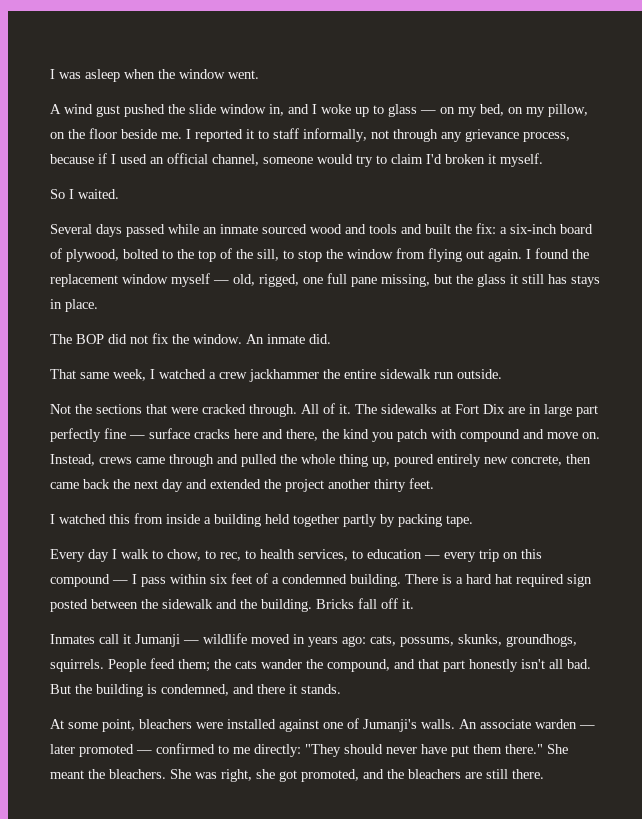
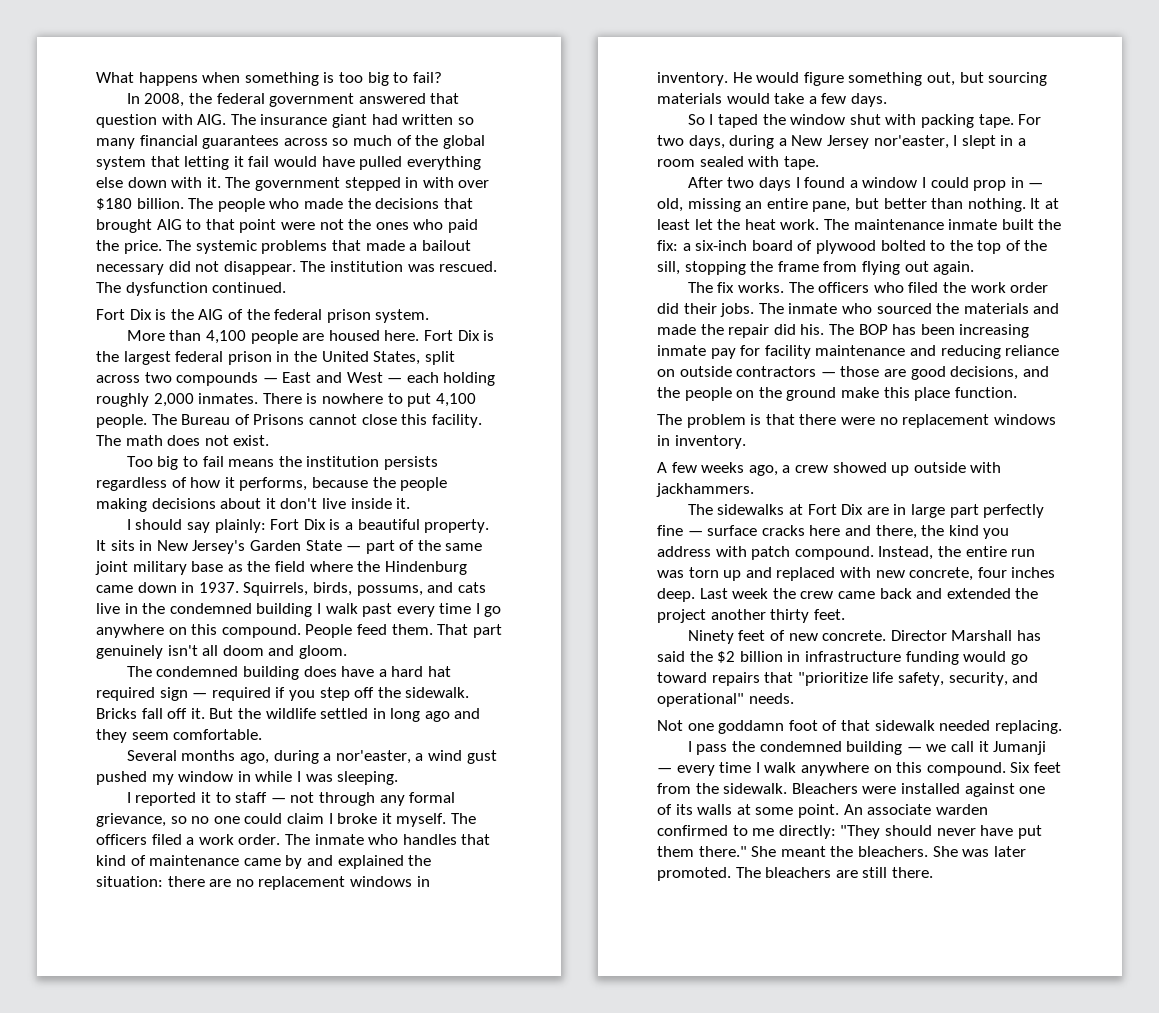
[50,69,259,82] [50,104,588,117] [50,128,182,139] I was asleep when the window went. // A wind gust pushed the slide window in, and I woke up to glass — on my bed, on my pillow, on the floor beside me. -> [96,72,442,86] [126,93,460,107] [96,114,474,128] [96,135,485,149] [96,156,481,170] [96,177,490,191] [96,198,473,212] [96,219,478,233] [96,240,471,254] [96,261,498,275] [96,282,287,296] [96,309,430,323] [126,330,495,344] [96,351,455,365] [96,372,496,386] [96,393,476,407] [96,414,482,428] [96,435,270,446] [126,456,438,470] [96,477,448,491] [96,498,411,512] [126,519,490,533] [96,540,483,554] [95,561,467,575] [96,582,486,596] [96,603,502,617] [96,624,502,638] [96,645,347,659] [126,666,451,680] [96,687,470,701] [96,708,481,722] [96,729,263,743] [126,750,497,764] [96,771,399,785] What happens when something is too big to fail? // In 2008, the federal government answered that question with AIG. The insurance giant had written so many financial guarantees across so much of the global system that letting it fail would have pulled everything else down with it. The government stepped in with over $180 billion. The people who made the decisions that brought AIG to that point were not the ones who paid the price. The systemic problems that made a bailout necessary did not disappear. The institution was rescued. The dysfunction continued. // Fort Dix is the AIG of the federal prison system. // More than 4,100 people are housed here. Fort Dix is the largest federal prison in the United States, split across two compounds — East and West — each holding roughly 2,000 inmates. There is nowhere to put 4,100 people. The Bureau of Prisons cannot close this facility. The math does not exist. // Too big to fail means the institution persists regardless of how it performs, because the people making decisions about it don't live inside it. // I should say plainly: Fort Dix is a beautiful property. It sits in New Jersey's Garden State — part of the same joint military base as the field where the Hindenburg came down in 1937. Squirrels, birds, possums, and cats live in the condemned building I walk past every time I go anywhere on this compound. People feed them. That part genuinely isn't all doom and gloom. // The condemned building does have a hard hat required sign — required if you step off the sidewalk. Bricks fall off it. But the wildlife settled in long ago and they seem comfortable. // Several months ago, during a nor'easter, a wind gust pushed my window in while I was sleeping. //
[303,128,367,142] informally, -> [270,798,286,803] —
[465,129,570,142] [50,153,543,167] [50,189,119,199] [50,224,422,237] grievance process, because if I used an official channel, someone would try to claim I'd broken it myself. // So I waited. // Several days passed while an inmate sourced wood and tools and -> [409,792,456,803] [96,813,476,827] [96,834,491,845] [96,855,432,869] [96,876,430,890] [657,72,1048,86] [657,93,887,107] [687,114,1042,128] [657,135,1026,149] [657,156,819,170] [687,177,1044,191] [657,198,1059,212] [657,219,998,230] formal grievance, so no one could claim I broke it myself. The officers filed a work order. The inmate who handles that kind of maintenance came by and explained the situation: there are no replacement windows in inventory. He would figure something out, but sourcing materials would take a few days. // So I taped the window shut with packing tape. For two days, during a New Jersey nor'easter, I slept in a room sealed with tape. // After two days I found a window I could prop in — old, missing an entire pane, but better than nothing. It at least let the heat work. The maintenance inmate
[66,249,119,262] plywood, -> [815,240,876,254] plywood
[283,249,393,262] to stop the window -> [684,261,819,275] stopping the frame
[526,248,589,259] [50,273,600,287] [50,299,98,312] [50,333,331,344] [50,369,502,382] [50,403,351,417] I found the replacement window myself — old, rigged, one full pane missing, but the glass it still has stays in place. // The BOP did not fix the window. An inmate did. // That same week, I watched a crew jackhammer the entire sidewalk run outside. // Not the sections that were cracked through. All of it. -> [687,282,1049,293] [657,303,1060,317] [657,324,1030,338] [657,345,1060,359] [657,366,1049,380] [657,387,1017,401] [657,414,1056,428] [657,435,746,449] [657,462,1002,476] [656,483,754,497] // The fix works. The officers who filed the work order did their jobs. The inmate who sourced the materials and made the repair did his. The BOP has been increasing inmate pay for facility maintenance and reducing reliance on outside contractors — those are good decisions, and the people on the ground make this place function. // The problem is that there were no replacement windows in inventory. // A few weeks ago, a crew showed up outside with jackhammers. //
[397,429,600,442] [50,454,591,467] [50,479,183,492] patch with compound and move on. Instead, crews came through and pulled the whole thing up, poured entirely new concrete, then came back the next day -> [657,546,1036,560] [657,567,1056,581] [657,588,912,602] address with patch compound. Instead, the entire run was torn up and replaced with new concrete, four inches deep. Last week the crew came back
[50,513,473,527] [50,549,542,562] [50,573,592,587] [50,598,414,612] [50,633,577,647] [50,658,591,672] [50,684,341,697] [50,719,192,732] I watched this from inside a building held together partly by packing tape. // Every day I walk to chow, to rec, to health services, to education — every trip on this compound — I pass within six feet of a condemned building. There is a hard hat required sign posted between the sidewalk and the building. Bricks fall off it. // Inmates call it Jumanji — wildlife moved in years ago: cats, possums, skunks, groundhogs, squirrels. People feed them; the cats wander the compound, and that part honestly isn't all bad. But the building is condemned, and there it stands. // At some point, bleachers -> [687,630,1041,644] [657,651,1028,665] [657,672,1039,686] [657,693,794,707] [657,720,1062,734] [687,741,1047,755] [657,762,1061,776] [657,783,858,794] Ninety feet of new concrete. Director Marshall has said the $2 billion in infrastructure funding would go toward repairs that "prioritize life safety, security, and operational" needs. // Not one goddamn foot of that sidewalk needed replacing. // I pass the condemned building — we call it Jumanji — every time I walk anywhere on this compound. Six feet from the sidewalk. Bleachers
[363,719,595,732] [50,744,152,757] Jumanji's walls. An associate warden — later promoted — -> [675,804,988,818] its walls at some point. An associate warden
[221,769,404,782] right, she got promoted, and the -> [993,846,1026,857] [657,867,761,881] later promoted. The

